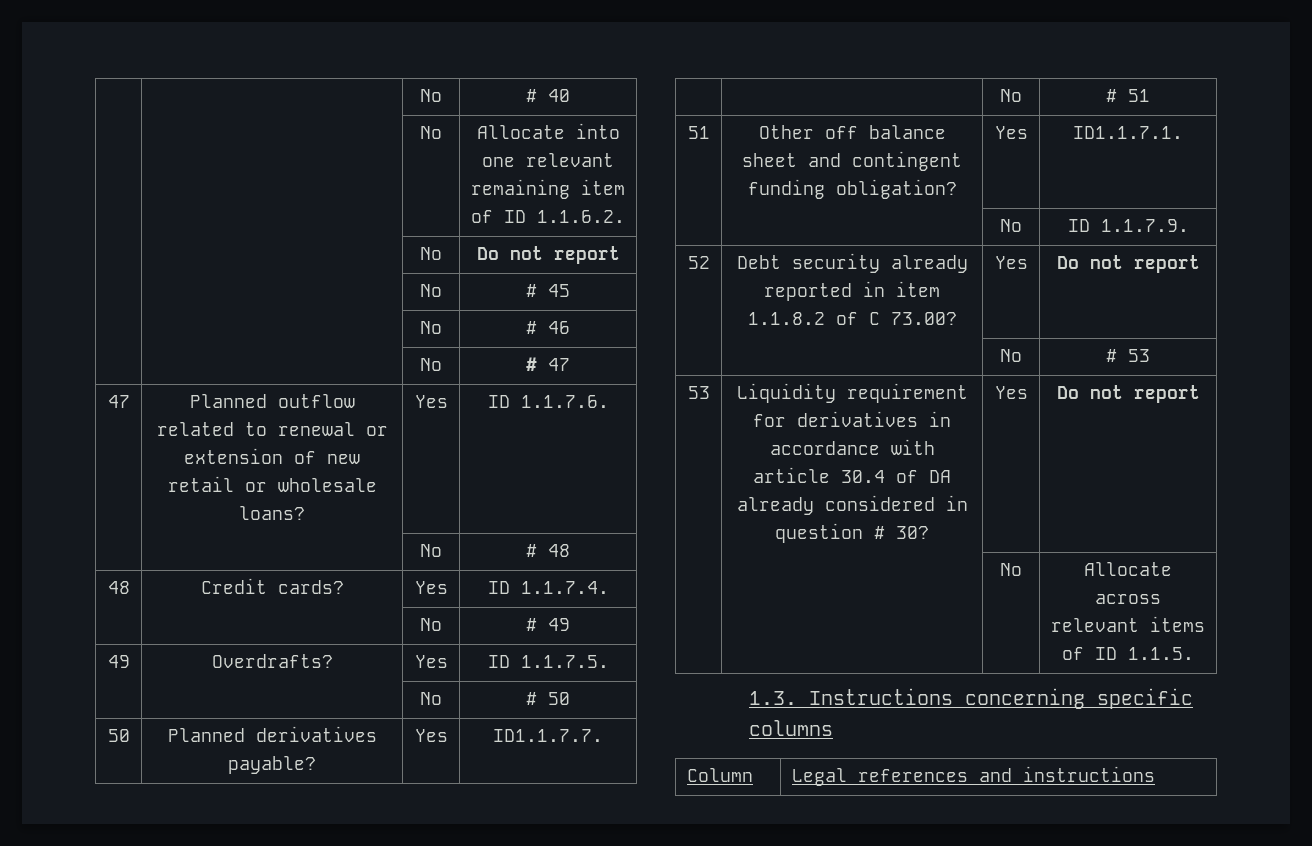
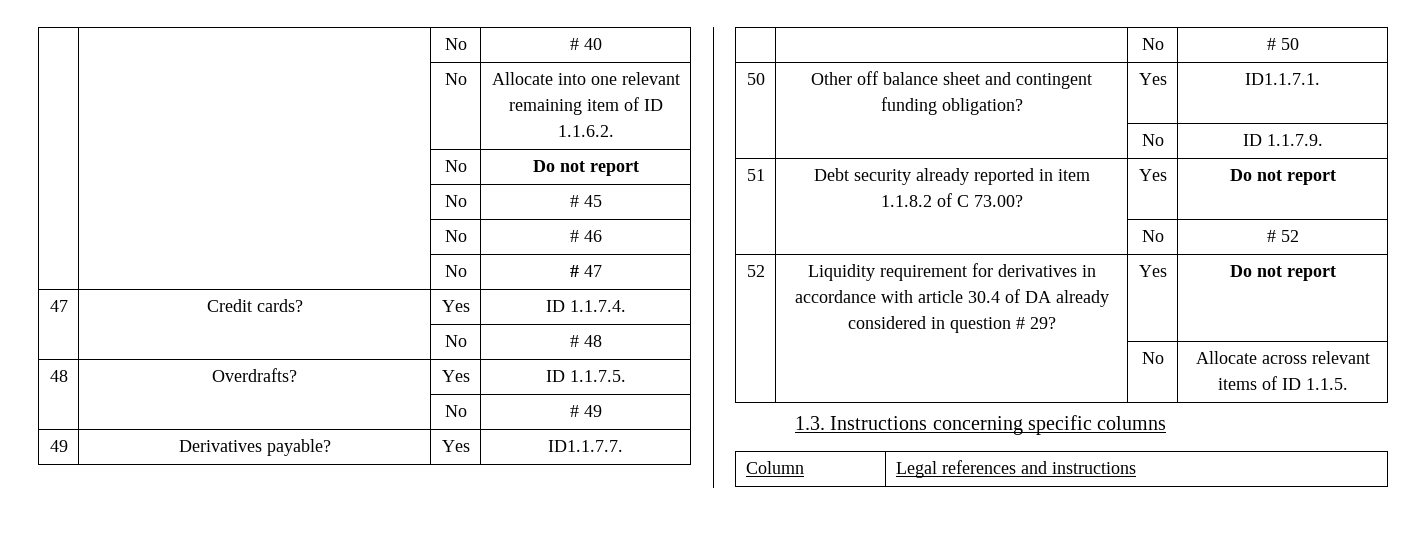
[189,394,355,408] [156,422,388,436] [184,448,360,464] [167,476,377,492] [239,506,305,520] [414,395,448,408] [487,395,609,408] [420,544,442,557] [526,544,570,557] [107,581,130,594] | Planned outflow related to renewal or extension of new retail or wholesale loans? | Yes | ID 1.1.7.6. // | | No | # 48 // 48 -> (68, 306) none
[548,618,570,631] [107,655,130,668] 49 // 49 -> [583,335,602,347] [49,370,68,382] 48 // 48
[548,692,570,705] [107,729,130,742] [167,726,377,742] 50 // 50 | Planned derivatives -> [583,405,602,417] [49,440,68,452] [178,440,262,452] 49 // 49 | Derivatives
[1128,89,1150,102] [687,126,710,139] 51 // 51 -> [1280,38,1299,50] [746,73,765,85] 50 // 50
[687,256,710,269] 52 -> [746,169,765,181] 51
[1128,349,1150,362] [687,386,710,399] 53 // 53 -> [1280,230,1299,242] [746,265,765,277] 52 // 52
[896,526,929,539] 30? -> [1029,317,1056,329] 29?

